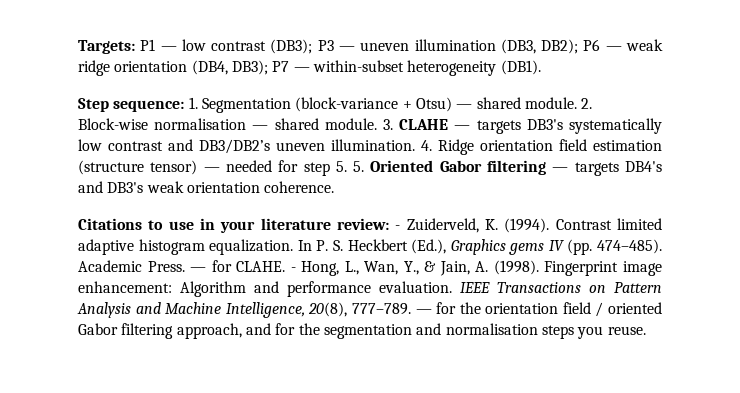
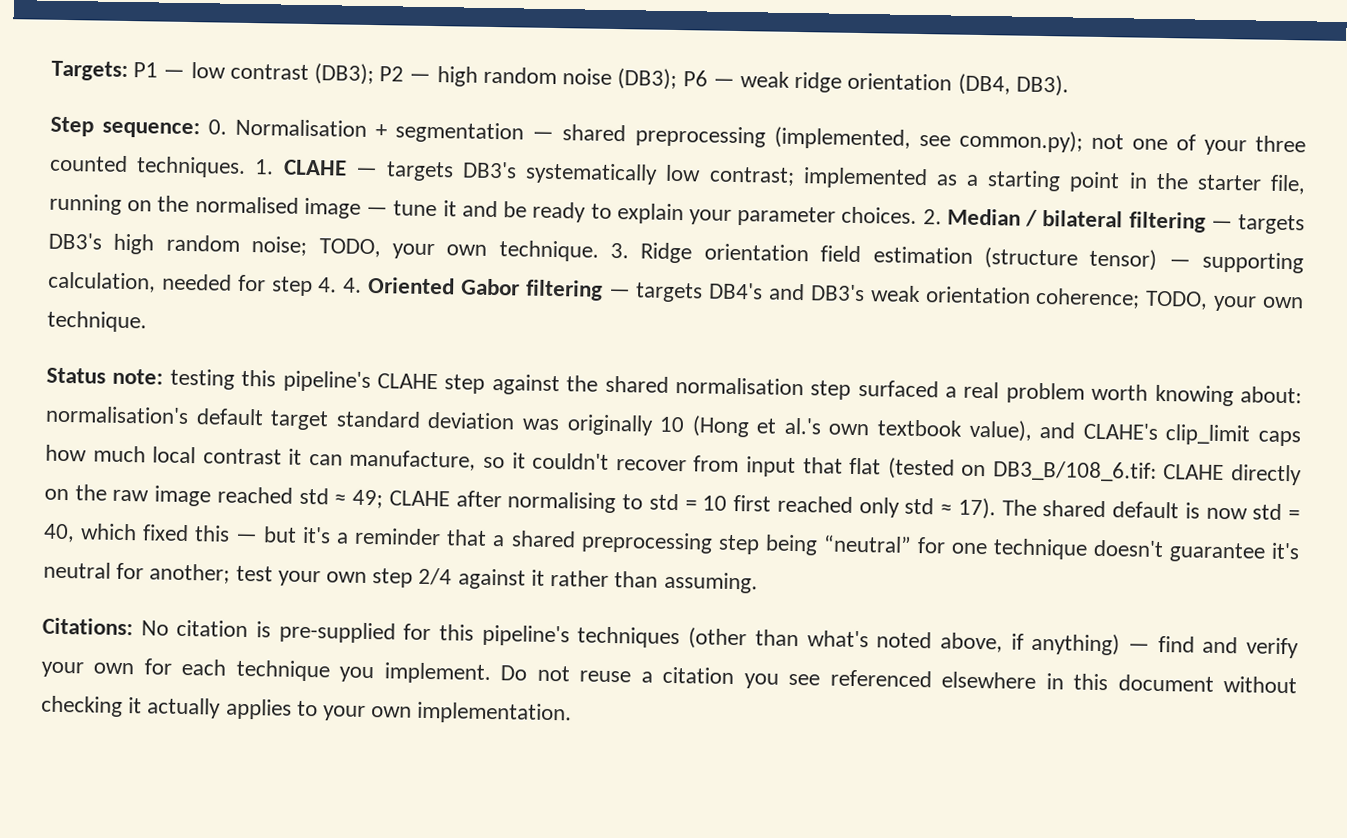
[317,39,579,54] P3 — uneven illumination (DB3, DB2); -> [379,66,678,91] P2 — high random noise (DB3);
[231,60,541,76] [78,97,593,113] [78,118,393,130] DB3); P7 — within-subset heterogeneity (DB1). // Step sequence: 1. Segmentation (block-variance + Otsu) — shared module. 2. Block-wise normalisation — shared module. 3. -> [1015,74,1069,97] [50,116,1306,156] [49,154,275,178] DB3). // Step sequence: 0. Normalisation + segmentation — shared preprocessing (implemented, see common.py); not one of your three counted techniques. 1.
[108,139,432,154] contrast and DB3/DB2’s uneven illumination. 4. -> [708,166,1306,195] [49,193,1306,235] [48,232,629,262] contrast; implemented as a starting point in the starter file, running on the normalised image — tune it and be ready to explain your parameter choices. 2. Median / bilateral filtering — targets DB3's high random noise; TODO, your own technique. 3.
(220, 169) none -> [1202,251,1304,274] [48,271,156,293] supporting calculation,
[335,161,365,172] 5. 5. -> [318,277,363,293] 4. 4.
[264,181,335,193] [78,218,662,233] [78,239,662,255] [78,260,663,276] [78,281,662,297] [77,302,662,318] [78,323,646,339] coherence. // Citations to use in your literature review: - Zuiderveld, K. (1994). Contrast limited adaptive histogram equalization. In P. S. Heckbert (Ed.), Graphics gems IV (pp. 474–485). Academic Press. — for CLAHE. - Hong, L., Wan, Y., & Jain, A. (1998). Fingerprint image enhancement: Algorithm and performance evaluation. IEEE Transactions on Pattern Analysis and Machine Intelligence, 20(8), 777–789. — for the orientation field / oriented Gabor filtering approach, and for the segmentation and normalisation steps you reuse. -> [1035,287,1305,312] [47,310,147,333] [46,367,1303,407] [45,405,1301,447] [45,444,1302,486] [44,484,1300,521] [43,523,1300,563] [43,561,758,594] [42,617,1300,659] [41,658,1297,694] [41,695,573,725] coherence; TODO, your own technique. // Status note: testing this pipeline's CLAHE step against the shared normalisation step surfaced a real problem worth knowing about: normalisation's default target standard deviation was originally 10 (Hong et al.'s own textbook value), and CLAHE's clip_limit caps how much local contrast it can manufacture, so it couldn't recover from input that flat (tested on DB3_B/108_6.tif: CLAHE directly on the raw image reached std ≈ 49; CLAHE after normalising to std = 10 first reached only std ≈ 17). The shared default is now std = 40, which fixed this — but it's a reminder that a shared preprocessing step being “neutral” for one technique doesn't guarantee it's neutral for another; test your own step 2/4 against it rather than assuming. // Citations: No citation is pre-supplied for this pipeline's techniques (other than what's noted above, if anything) — find and verify your own for each technique you implement. Do not reuse a citation you see referenced elsewhere in this document without checking it actually applies to your own implementation.

